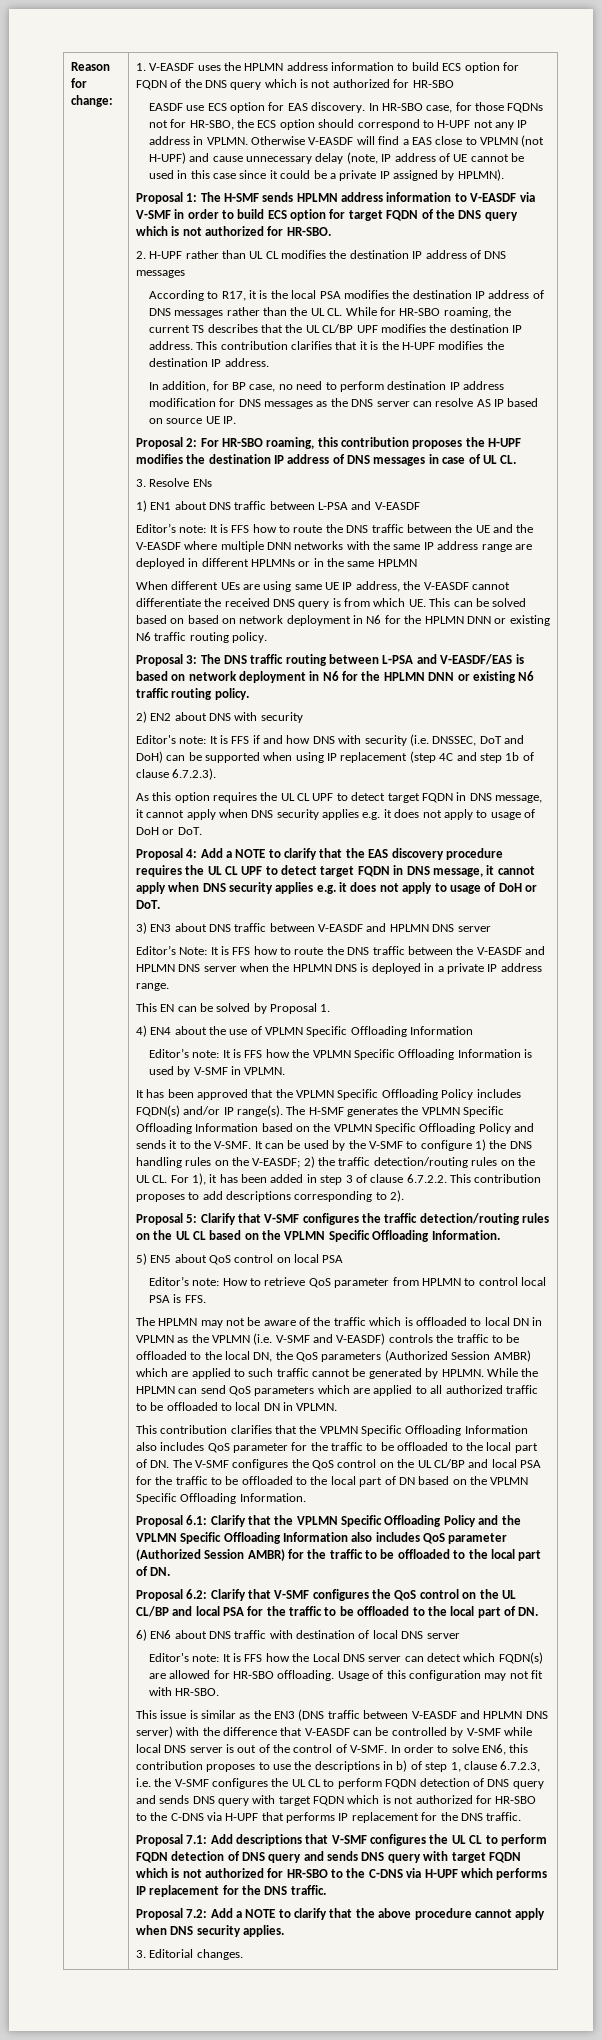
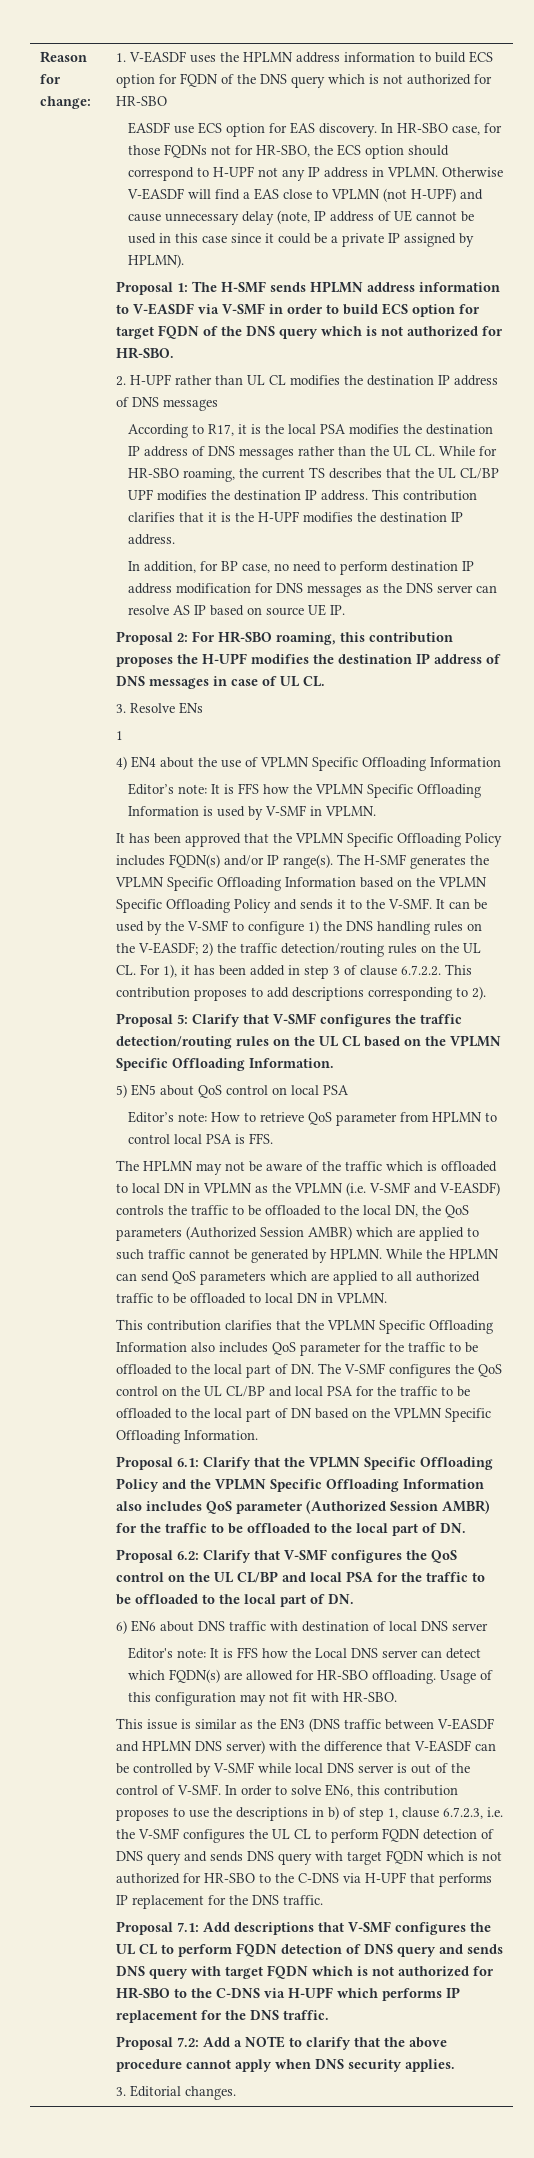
[135,500,420,512] [135,523,534,533] [135,541,532,552] [135,558,417,569] [135,581,510,592] [135,598,527,609] [135,615,550,626] [135,632,267,643] [135,654,524,666] [135,671,535,683] [135,688,249,700] [135,711,303,723] [135,734,525,746] [135,751,534,763] [135,768,217,780] [135,792,543,803] [135,809,536,820] [135,827,202,835] [135,848,503,860] [135,865,535,877] [135,882,538,894] [135,900,160,909] [135,922,491,934] [135,945,546,955] [135,963,542,974] [135,983,169,991] [135,1003,331,1014] 1) EN1 about DNS traffic between L-PSA and V-EASDF // Editor’s note: It is FFS how to route the DNS traffic between the UE and the V-EASDF where multiple DNN networks with the same IP address range are deployed in different HPLMNs or in the same HPLMN // When different UEs are using same UE IP address, the V-EASDF cannot differentiate the received DNS query is from which UE. This can be solved based on based on network deployment in N6 for the HPLMN DNN or existing N6 traffic routing policy. // Proposal 3: The DNS traffic routing between L-PSA and V-EASDF/EAS is based on network deployment in N6 for the HPLMN DNN or existing N6 traffic routing policy. // 2) EN2 about DNS with security // Editor's note: It is FFS if and how DNS with security (i.e. DNSSEC, DoT and DoH) can be supported when using IP replacement (step 4C and step 1b of clause 6.7.2.3). // As this option requires the UL CL UPF to detect target FQDN in DNS message, it cannot apply when DNS security applies e.g. it does not apply to usage of DoH or DoT. // Proposal 4: Add a NOTE to clarify that the EAS discovery procedure requires the UL CL UPF to detect target FQDN in DNS message, it cannot apply when DNS security applies e.g. it does not apply to usage of DoH or DoT. // 3) EN3 about DNS traffic between V-EASDF and HPLMN DNS server // Editor’s Note: It is FFS how to route the DNS traffic between the V-EASDF and HPLMN DNS server when the HPLMN DNS is deployed in a private IP address range. // This EN can be solved by Proposal 1. -> [115,731,123,740] 1

